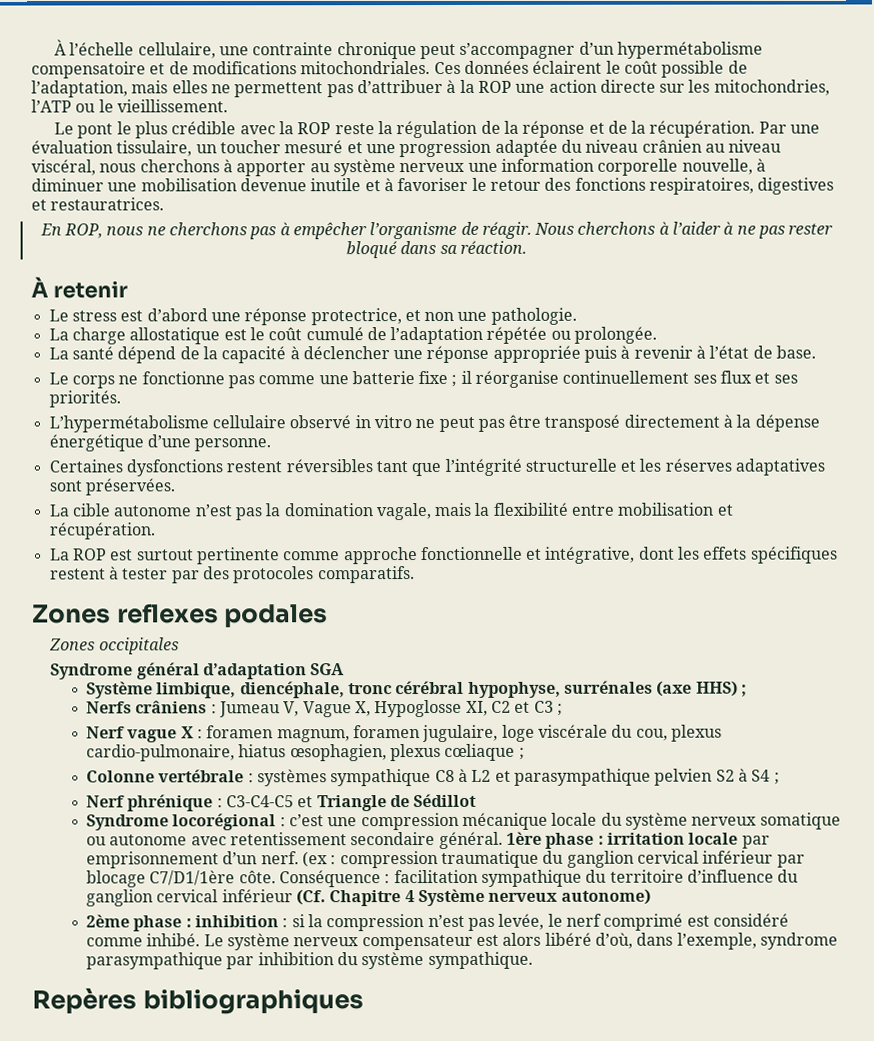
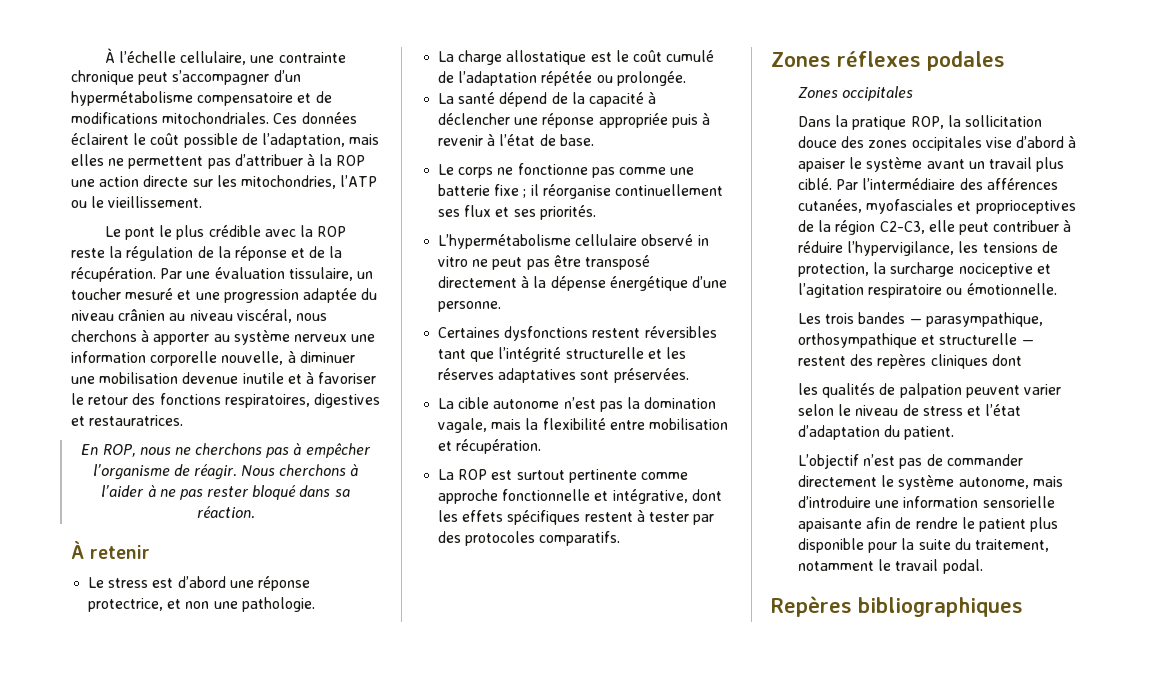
[116,603,219,624] reflexes -> [837,51,921,67] réflexes
[50,662,346,680] [86,680,748,699] [86,699,563,718] [86,724,722,743] [86,743,525,762] [86,768,780,787] [86,793,478,812] [86,812,841,831] [86,831,770,849] [86,850,805,869] [86,869,799,888] [86,888,651,907] [86,913,789,932] [86,932,838,951] [86,951,533,970] Syndrome général d’adaptation SGA // Système limbique, diencéphale, tronc cérébral hypophyse, surrénales (axe HHS) ; // Nerfs crâniens : Jumeau V, Vague X, Hypoglosse XI, C2 et C3 ; // Nerf vague X : foramen magnum, foramen jugulaire, loge viscérale du cou, plexus cardio-pulmonaire, hiatus œsophagien, plexus cœliaque ; // Colonne vertébrale : systèmes sympathique C8 à L2 et parasympathique pelvien S2 à S4 ; // Nerf phrénique : C3-C4-C5 et Triangle de Sédillot // Syndrome locorégional : c’est une compression mécanique locale du système nerveux somatique ou autonome avec retentissement secondaire général. 1ère phase : irritation locale par emprisonnement d’un nerf. (ex : compression traumatique du ganglion cervical inférieur par blocage C7/D1/1ère côte. Conséquence : facilitation sympathique du territoire d’influence du ganglion cervical inférieur (Cf. Chapitre 4 Système nerveux autonome) // 2ème phase : inhibition : si la compression n’est pas levée, le nerf comprimé est considéré comme inhibé. Le système nerveux compensateur est alors libéré d’où, dans l’exemple, syndrome parasympathique par inhibition du système sympathique. -> [798,115,1042,130] [798,135,1077,151] [798,157,1065,172] [798,178,1058,190] [798,199,1076,214] [798,219,1072,235] [798,241,1058,256] [798,262,1051,277] [798,283,1057,298] [798,312,1043,327] [798,333,1034,348] [798,354,1022,369] [798,383,1061,398] [798,404,1022,416] [798,425,955,440] [798,454,1023,469] [798,475,1063,490] [798,496,1055,508] [798,517,1059,532] [798,538,1049,553] [798,559,983,574] Dans la pratique ROP, la sollicitation douce des zones occipitales vise d’abord à apaiser le système avant un travail plus ciblé. Par l’intermédiaire des afférences cutanées, myofasciales et proprioceptives de la région C2-C3, elle peut contribuer à réduire l’hypervigilance, les tensions de protection, la surcharge nociceptive et l’agitation respiratoire ou émotionnelle. // Les trois bandes — parasympathique, orthosympathique et structurelle — restent des repères cliniques dont // les qualités de palpation peuvent varier selon le niveau de stress et l’état d’adaptation du patient. // L’objectif n’est pas de commander directement le système autonome, mais d’introduire une information sensorielle apaisante afin de rendre le patient plus disponible pour la suite du traitement, notamment le travail podal.

